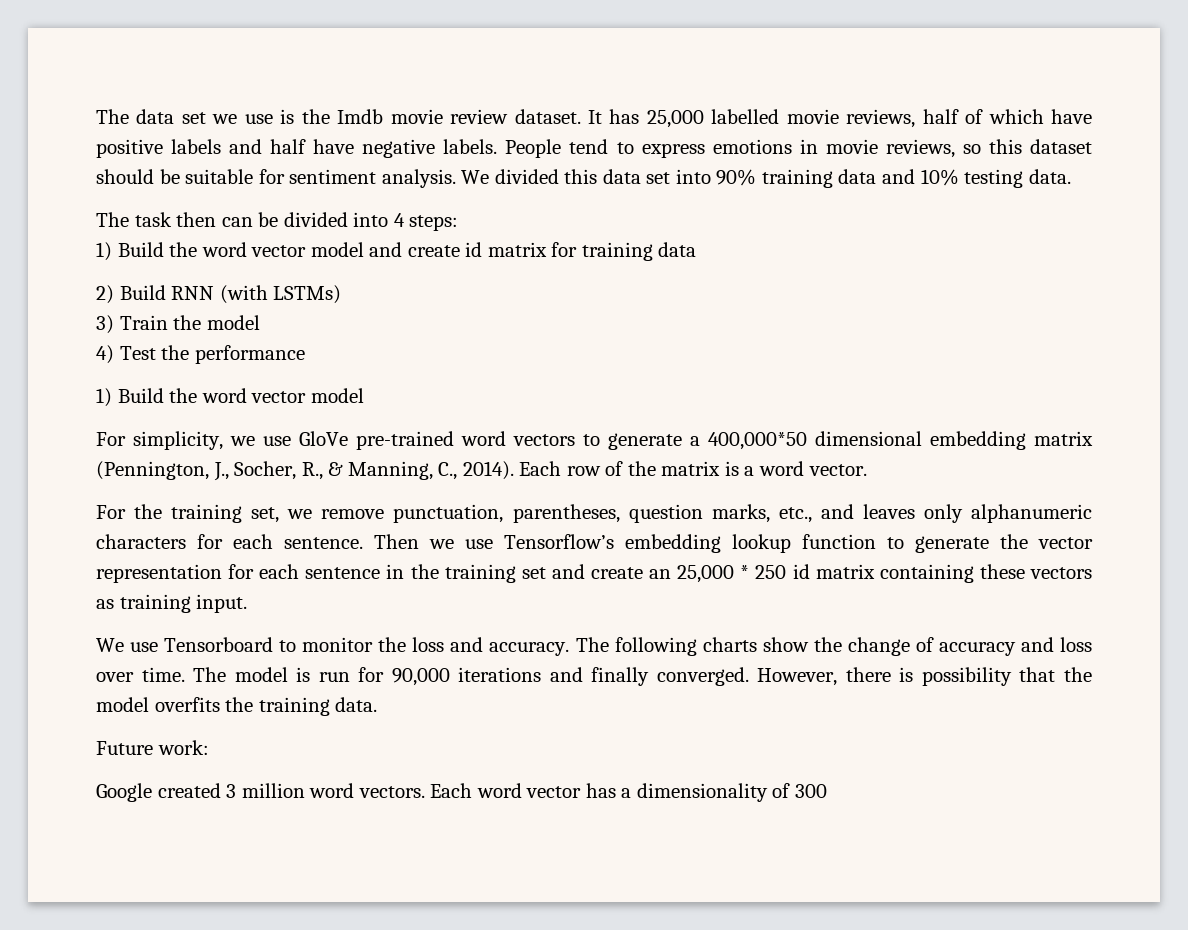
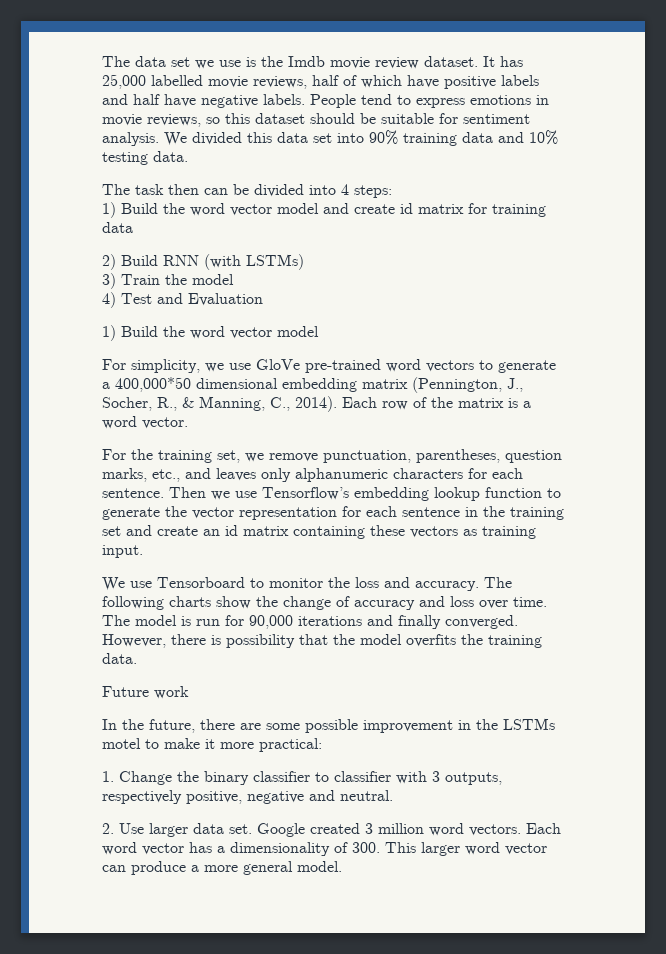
[161,345,305,364] the performance -> [157,293,263,306] and Evaluation
[677,565,787,583] 25,000 * 250 -> (220, 532) none
[157,740,209,755] work: // -> [154,686,189,699] [102,718,555,733] [102,738,322,752] [102,771,502,785] [102,790,393,804] [102,823,252,837] work // In the future, there are some possible improvement in the LSTMs motel to make it more practical: // 1. Change the binary classifier to classifier with 3 outputs, respectively positive, negative and neutral. // 2. Use larger data set.
[794,784,827,798] 300 -> [352,842,547,856] [102,861,342,875] 300. This larger word vector can produce a more general model.

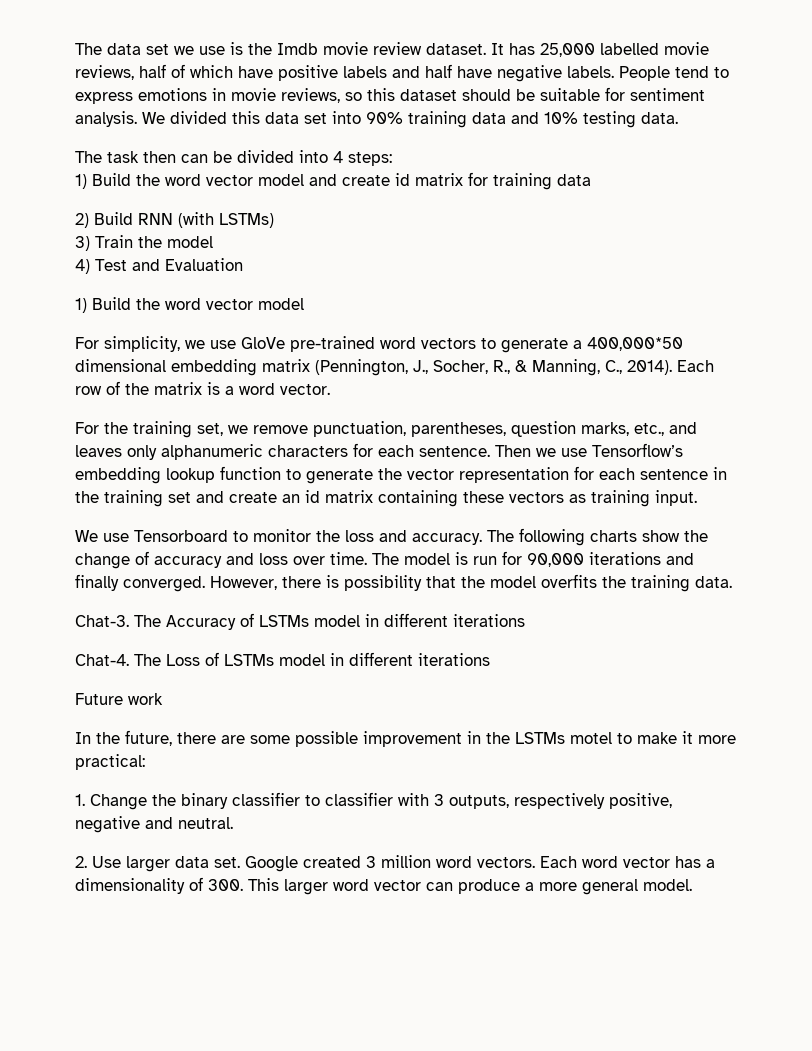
(137, 658) none -> [75,613,525,630] [75,652,490,666] // Chat-3. The Accuracy of LSTMs model in different iterations // Chat-4. The Loss of LSTMs model in different iterations

